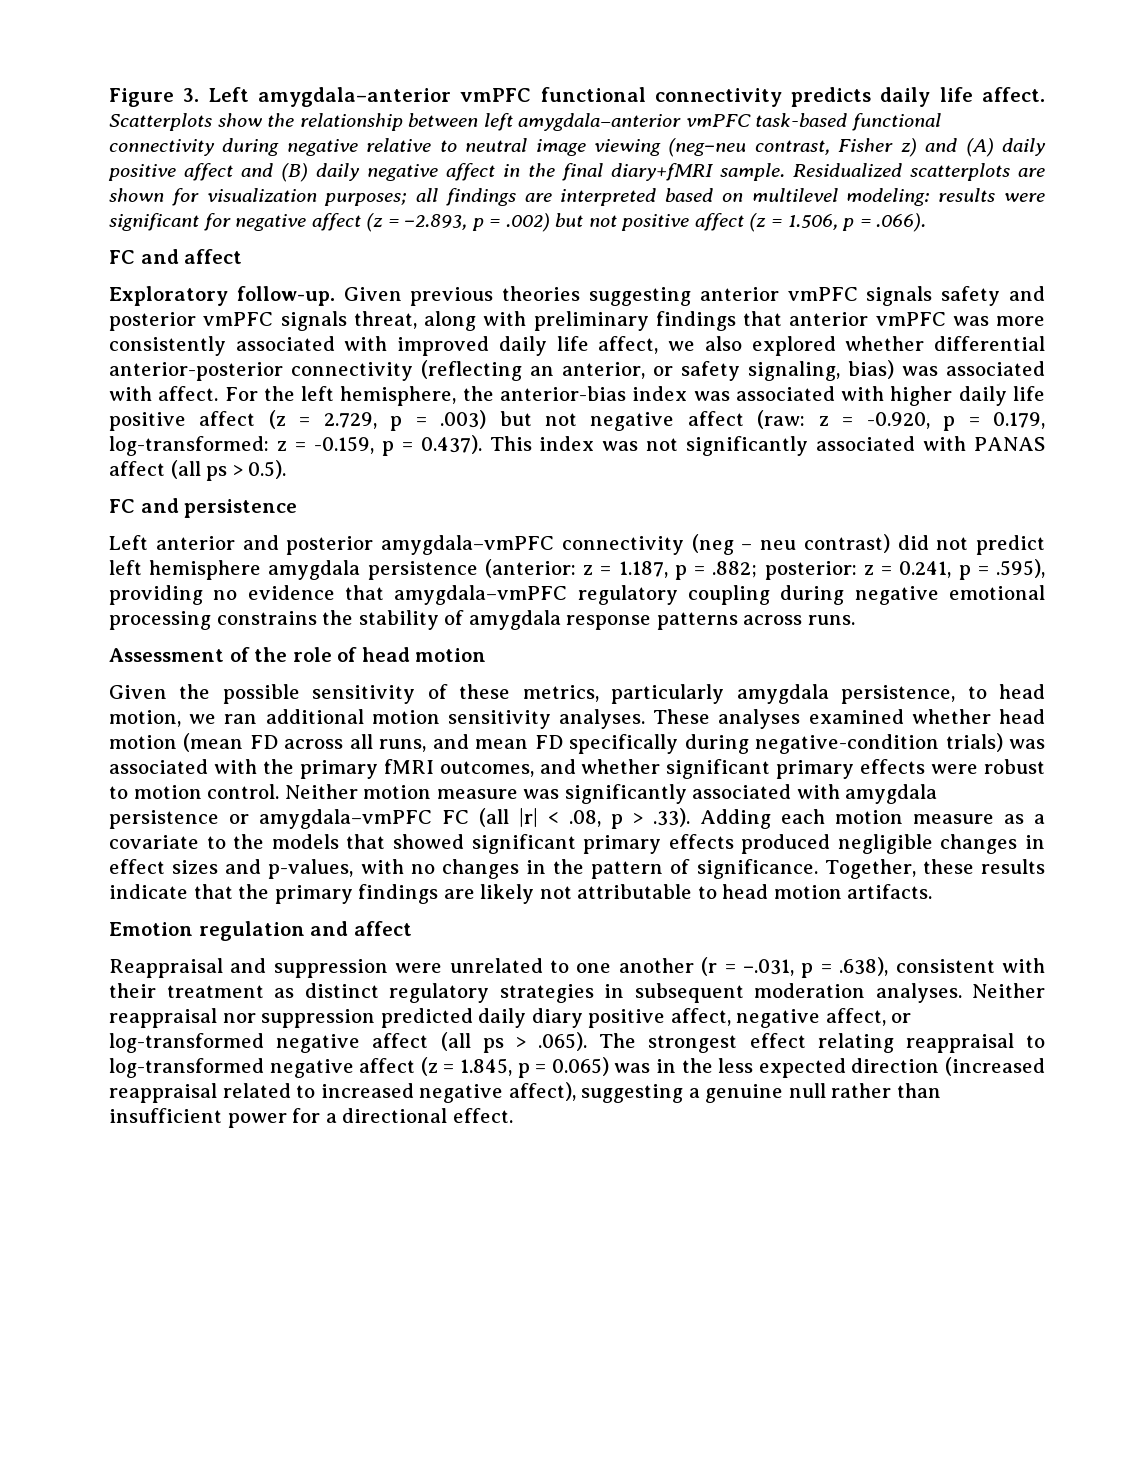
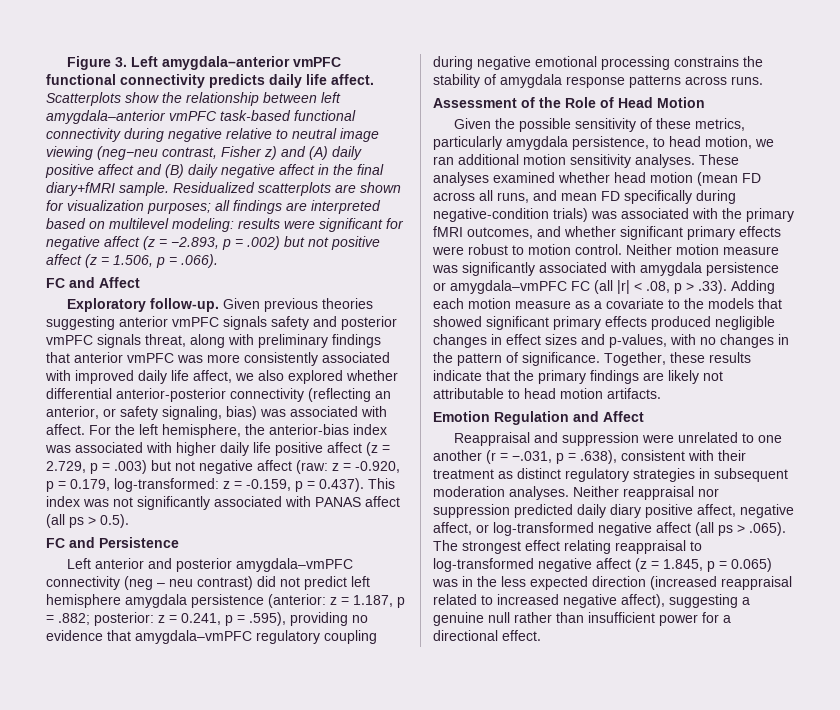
[184,249,243,264] affect -> [99,277,140,288] Affect
[184,499,298,518] persistence -> [99,537,179,548] Persistence
[292,647,487,662] role of head motion -> [565,97,705,108] Role of Head Motion
[198,921,412,941] regulation and affect -> [494,411,644,425] Regulation and Affect

